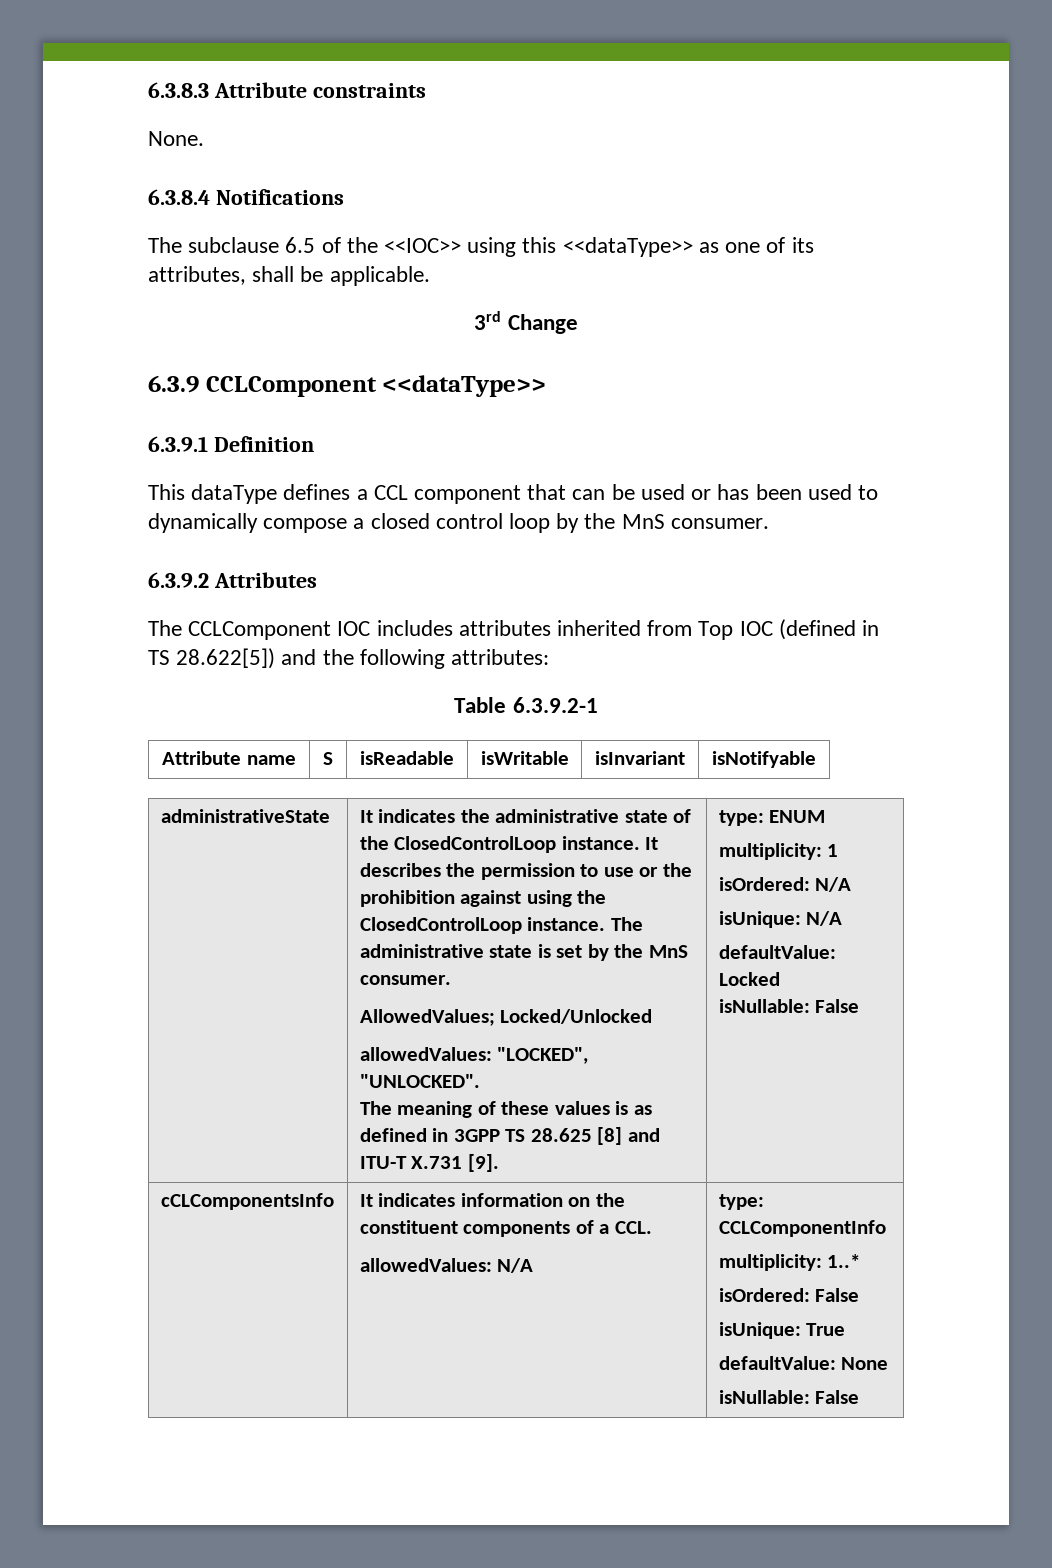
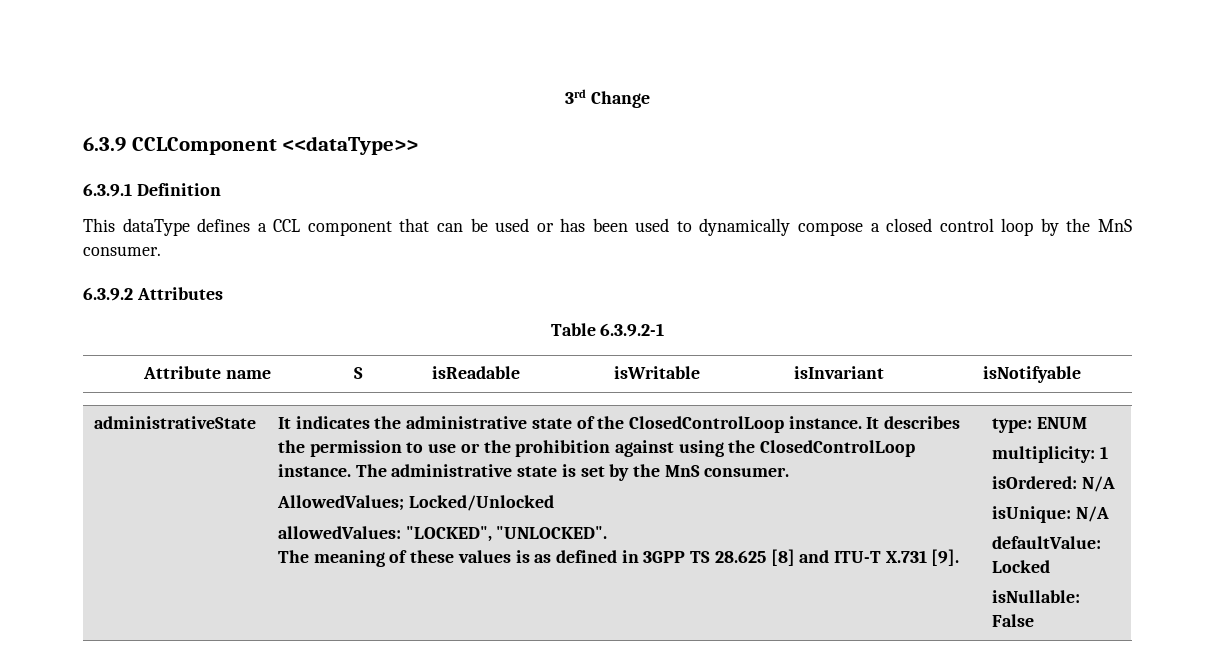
[148,82,426,98] [148,131,204,146] [148,189,344,205] [148,237,814,257] [148,266,430,286] 6.3.8.3 Attribute constraints // None. // 6.3.8.4 Notifications // The subclause 6.5 of the <<IOC>> using this <<dataType>> as one of its attributes, shall be applicable. // -> (565, 96) none
[148,619,880,640] [148,648,550,669] // The CCLComponent IOC includes attributes inherited from Top IOC (defined in TS 28.622[5]) and the following attributes: -> (223, 293) none
[160,1193,334,1210] [359,1193,625,1207] [359,1220,652,1237] [359,1258,534,1273] [718,1194,764,1210] [718,1220,886,1237] [718,1254,861,1271] [718,1288,860,1302] [718,1322,846,1339] [718,1356,889,1370] [718,1390,860,1404] // cCLComponentsInfo | It indicates information on the constituent components of a CCL. // allowedValues: N/A | type: CCLComponentInfo // multiplicity: 1..* // isOrdered: False // isUnique: True // defaultValue: None // isNullable: False -> (1034, 620) none

